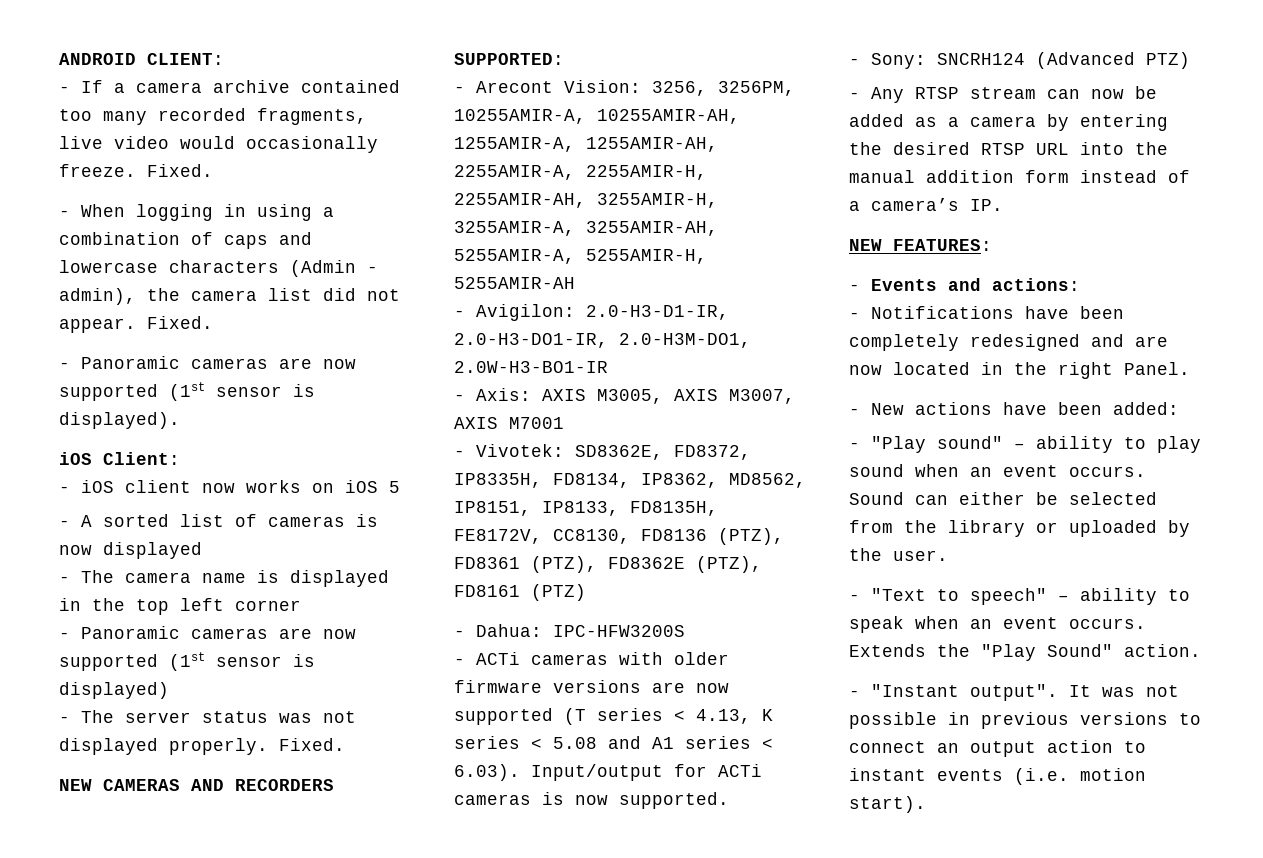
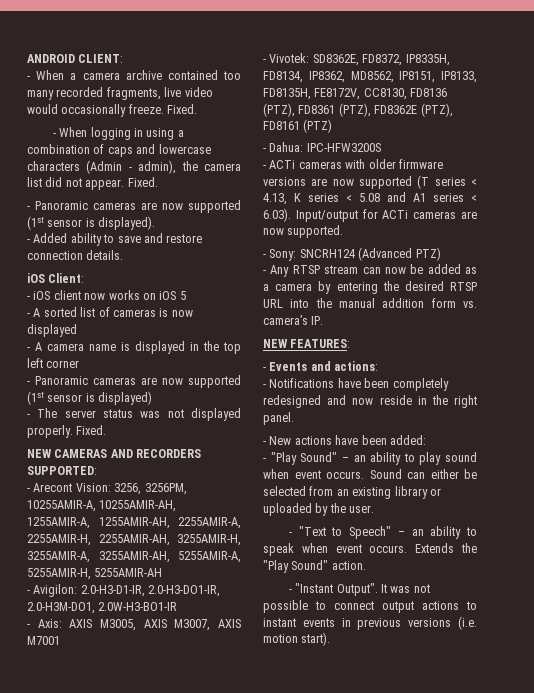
[81,80,103,93] If -> [36,70,65,80] When
(180, 420) none -> [27,233,203,246] [27,250,124,260] // - Added ability to save and restore connection details.
[81,570,114,583] The -> [35,342,42,351] A
[542,792,564,805] is -> [461,211,477,219] are
[1080,170,1190,183] [849,201,860,211] instead of a -> [463,301,477,308] vs.
[1135,336,1168,347] [849,362,970,375] are now located -> [352,395,412,405] now reside
[1124,362,1190,375] Panel. -> [263,412,294,425] panel.
[937,436,1025,449] sound" – -> [300,452,366,462] Sound" – an
[970,467,992,477] an -> (289, 474) none
[904,520,937,533] the -> [336,487,392,499] an existing
[970,588,1069,605] speech" – -> [349,526,424,539] Speech" – an
[970,619,992,629] an -> (328, 548) none
[970,684,1058,701] output". -> [336,583,378,596] Output".
[948,712,1201,729] [849,740,1146,757] [849,768,1003,781] in previous versions to connect an output action to instant events -> [315,601,477,613] [263,618,452,630] to connect output actions to instant events in previous versions

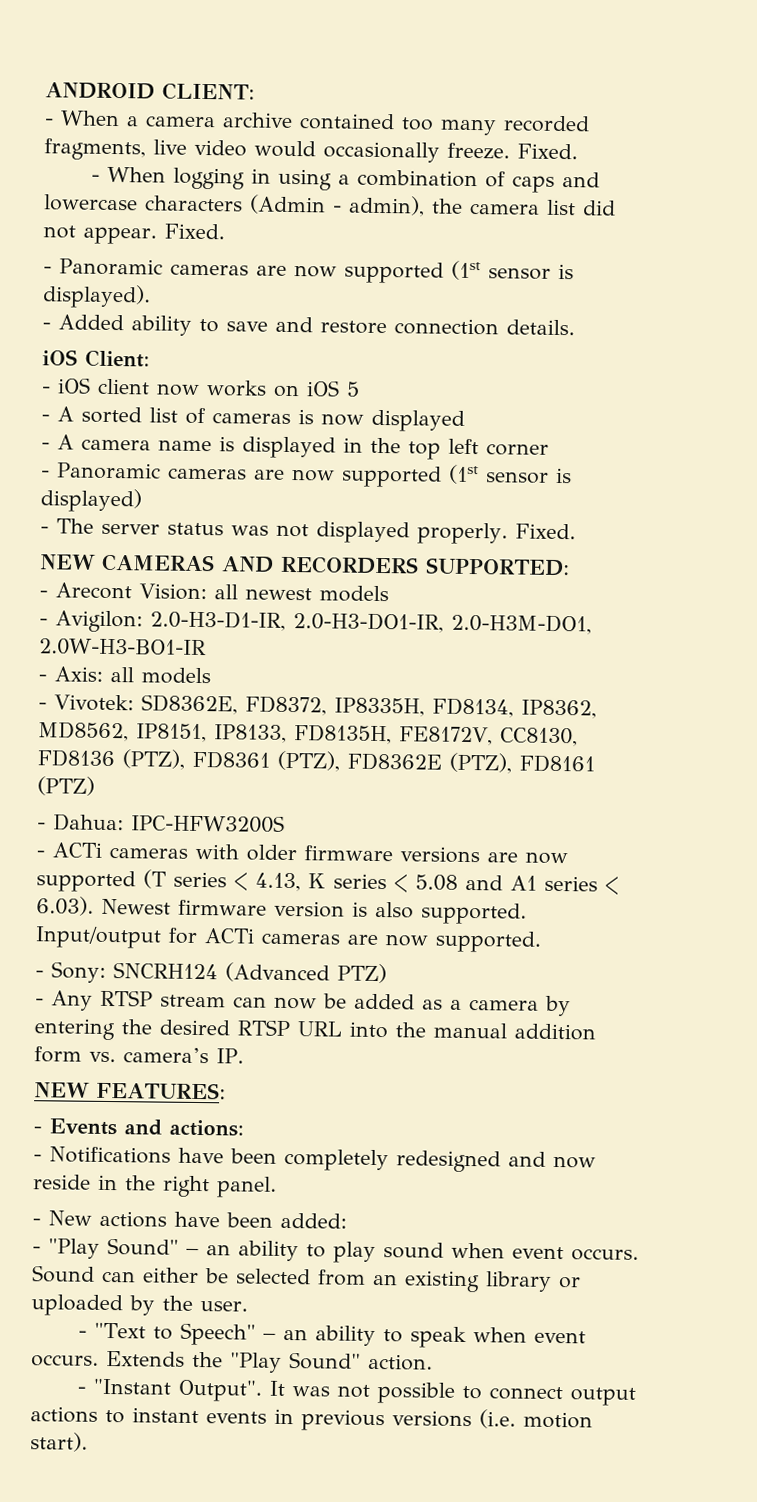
[114,483,187,495] [27,500,177,512] [27,517,241,529] [27,534,241,546] [27,551,241,563] [27,568,163,580] 3256, 3256PM, 10255AMIR-A, 10255AMIR-AH, 1255AMIR-A, 1255AMIR-AH, 2255AMIR-A, 2255AMIR-H, 2255AMIR-AH, 3255AMIR-H, 3255AMIR-A, 3255AMIR-AH, 5255AMIR-A, 5255AMIR-H, 5255AMIR-AH -> [213,584,389,603] all newest models
[69,619,241,631] [27,636,60,645] AXIS M3005, AXIS M3007, AXIS M7001 -> [110,667,211,685] all models
(291, 215) none -> [101,898,527,925] Newest firmware version is also supported.

